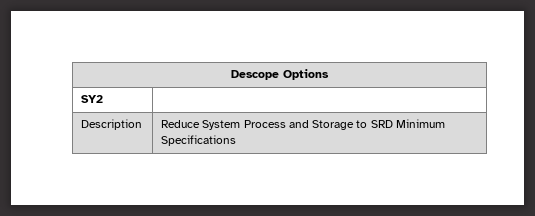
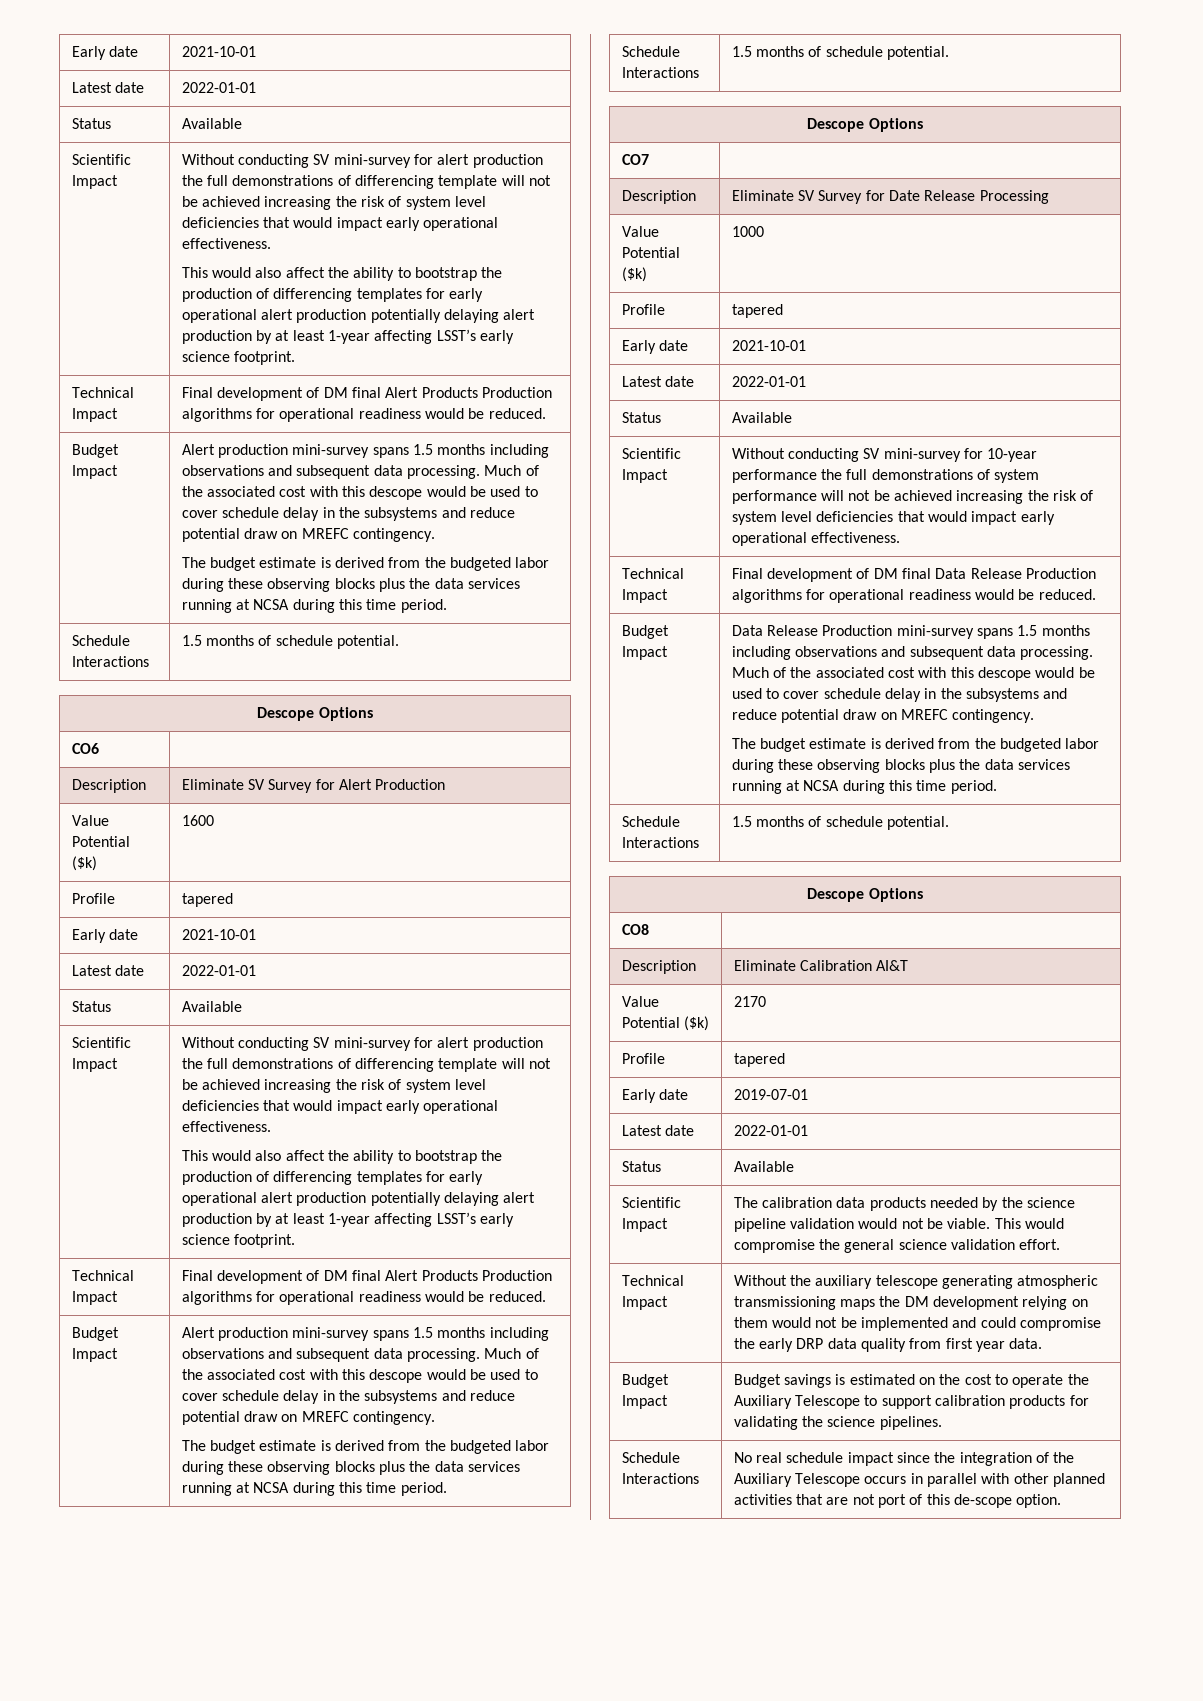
[231,69,329,80] [81,95,104,103] [81,119,143,130] [161,119,445,130] [161,135,237,146] Descope Options // SY2 | // Description | Reduce System Process and Storage to SRD Minimum Specifications -> [71,46,139,60] [181,46,256,57] [71,82,145,93] [181,82,256,93] [71,118,111,129] [181,118,242,129] [71,154,131,165] [71,175,118,189] [181,154,543,168] [181,175,552,189] [181,196,487,210] [181,217,499,231] [181,238,271,249] [181,267,503,281] [181,288,484,302] [181,309,536,323] [181,329,515,344] [181,351,296,365] [71,387,134,398] [71,408,118,422] [181,387,553,401] [181,408,546,422] [71,444,119,458] [71,465,118,479] [181,444,549,458] [181,465,539,479] [181,486,538,500] [181,507,516,521] [181,528,436,542] [181,557,550,571] [181,578,521,592] [181,599,447,613] [71,635,130,646] [71,656,149,667] [181,635,400,649] [257,707,373,721] [71,743,99,754] [71,779,146,793] [181,779,446,793] [71,815,109,826] [71,836,130,847] [71,856,97,871] [181,815,214,826] [71,893,115,904] [181,893,233,907] [71,929,139,943] [181,929,256,940] [71,965,145,976] [181,965,256,976] [71,1001,111,1012] [181,1001,242,1012] [71,1037,131,1048] [71,1058,118,1072] [181,1037,543,1051] [181,1058,552,1072] [181,1079,487,1093] [181,1100,499,1114] [181,1121,271,1132] [181,1150,503,1164] [181,1171,484,1185] [181,1192,536,1206] [181,1212,515,1227] [181,1234,296,1248] [71,1270,134,1281] [71,1291,118,1305] [181,1270,553,1284] [181,1291,546,1305] [71,1327,119,1341] [71,1348,118,1362] [181,1327,549,1341] [181,1348,539,1362] [181,1369,538,1383] [181,1390,516,1404] [181,1411,436,1425] [181,1440,550,1454] [181,1461,521,1475] [181,1482,447,1496] [621,46,680,57] [621,67,699,78] [731,46,950,60] [807,118,923,132] [621,154,649,165] [621,190,696,204] [731,190,1049,204] [621,226,659,237] [621,247,680,258] [621,267,647,282] [731,226,764,237] [621,304,665,315] [731,304,783,318] [621,340,689,354] [731,340,806,351] [621,376,695,387] [731,376,806,387] [621,412,661,423] [731,412,792,423] [621,448,681,459] [621,469,668,483] [731,448,1038,462] [731,469,1040,483] [731,490,1094,504] [731,511,1055,525] [731,532,901,546] [621,568,684,579] [621,589,668,603] [731,568,1097,582] [731,589,1096,603] [621,625,669,639] [621,646,668,660] [731,625,1090,639] [731,646,1094,660] [731,667,1095,681] [731,688,1068,702] [731,709,1035,723] [731,738,1100,752] [731,759,1071,773] [731,780,997,794] [621,816,680,827] [621,837,699,848] [731,816,950,830] [807,888,923,902] [621,924,649,935] [621,960,696,974] [733,960,909,971] [621,996,659,1007] [621,1016,710,1031] [733,996,766,1007] [621,1053,665,1064] [733,1053,785,1067] [621,1089,689,1103] [733,1089,808,1100] [621,1125,695,1136] [733,1125,808,1136] [621,1161,661,1172] [733,1161,794,1172] [621,1197,681,1208] [621,1218,668,1232] [733,1197,1076,1211] [733,1218,1065,1232] [733,1239,1061,1253] [621,1275,684,1286] [621,1296,668,1310] [733,1275,1099,1289] [733,1296,1088,1310] [733,1317,1102,1331] [733,1338,1043,1352] [621,1374,669,1388] [621,1395,668,1409] [733,1374,1089,1388] [733,1395,1089,1409] [733,1416,942,1430] [621,1452,680,1463] [621,1473,699,1484] [733,1452,1075,1466] [733,1473,1106,1487] [733,1494,1062,1508] Early date | 2021-10-01 // Latest date | 2022-01-01 // Status | Available // Scientific Impact | Without conducting SV mini-survey for alert production the full demonstrations of differencing template will not be achieved increasing the risk of system level deficiencies that would impact early operational effectiveness. // This would also affect the ability to bootstrap the production of differencing templates for early operational alert production potentially delaying alert production by at least 1-year affecting LSST’s early science footprint. // Technical Impact | Final development of DM final Alert Products Production algorithms for operational readiness would be reduced. // Budget Impact | Alert production mini-survey spans 1.5 months including observations and subsequent data processing. Much of the associated cost with this descope would be used to cover schedule delay in the subsystems and reduce potential draw on MREFC contingency. // The budget estimate is derived from the budgeted labor during these observing blocks plus the data services running at NCSA during this time period. // Schedule Interactions | 1.5 months of schedule potential. // Descope Options // CO6 | // Description | Eliminate SV Survey for Alert Production // Value Potential ($k) | 1600 // Profile | tapered // Early date | 2021-10-01 // Latest date | 2022-01-01 // Status | Available // Scientific Impact | Without conducting SV mini-survey for alert production the full demonstrations of differencing template will not be achieved increasing the risk of system level deficiencies that would impact early operational effectiveness. // This would also affect the ability to bootstrap the production of differencing templates for early operational alert production potentially delaying alert production by at least 1-year affecting LSST’s early science footprint. // Technical Impact | Final development of DM final Alert Products Production algorithms for operational readiness would be reduced. // Budget Impact | Alert production mini-survey spans 1.5 months including observations and subsequent data processing. Much of the associated cost with this descope would be used to cover schedule delay in the subsystems and reduce potential draw on MREFC contingency. // The budget estimate is derived from the budgeted labor during these observing blocks plus the data services running at NCSA during this time period. // Schedule Interactions | 1.5 months of schedule potential. // Descope Options // CO7 | // Description | Eliminate SV Survey for Date Release Processing // Value Potential ($k) | 1000 // Profile | tapered // Early date | 2021-10-01 // Latest date | 2022-01-01 // Status | Available // Scientific Impact | Without conducting SV mini-survey for 10-year performance the full demonstrations of system performance will not be achieved increasing the risk of system level deficiencies that would impact early operational effectiveness. // Technical Impact | Final development of DM final Data Release Production algorithms for operational readiness would be reduced. // Budget Impact | Data Release Production mini-survey spans 1.5 months including observations and subsequent data processing. Much of the associated cost with this descope would be used to cover schedule delay in the subsystems and reduce potential draw on MREFC contingency. // The budget estimate is derived from the budgeted labor during these observing blocks plus the data services running at NCSA during this time period. // Schedule Interactions | 1.5 months of schedule potential. // Descope Options // CO8 | // Description | Eliminate Calibration AI&T // Value Potential ($k) | 2170 // Profile | tapered // Early date | 2019-07-01 // Latest date | 2022-01-01 // Status | Available // Scientific Impact | The calibration data products needed by the science pipeline validation would not be viable. This would compromise the general science validation effort. // Technical Impact | Without the auxiliary telescope generating atmospheric transmissioning maps the DM development relying on them would not be implemented and could compromise the early DRP data quality from first year data. // Budget Impact | Budget savings is estimated on the cost to operate the Auxiliary Telescope to support calibration products for validating the science pipelines. // Schedule Interactions | No real schedule impact since the integration of the Auxiliary Telescope occurs in parallel with other planned activities that are not port of this de-scope option.

